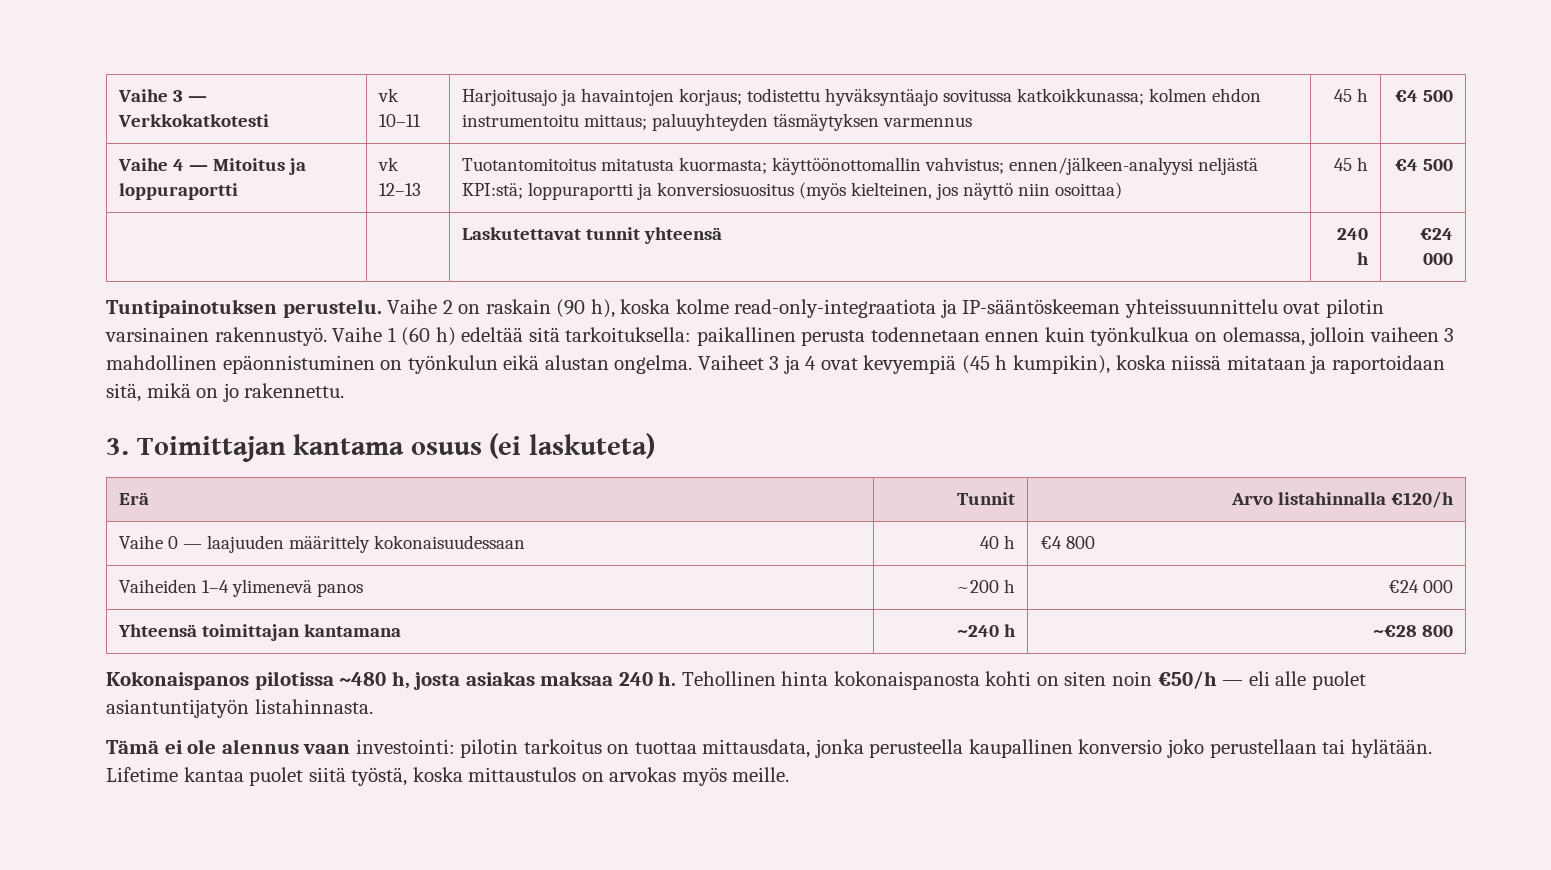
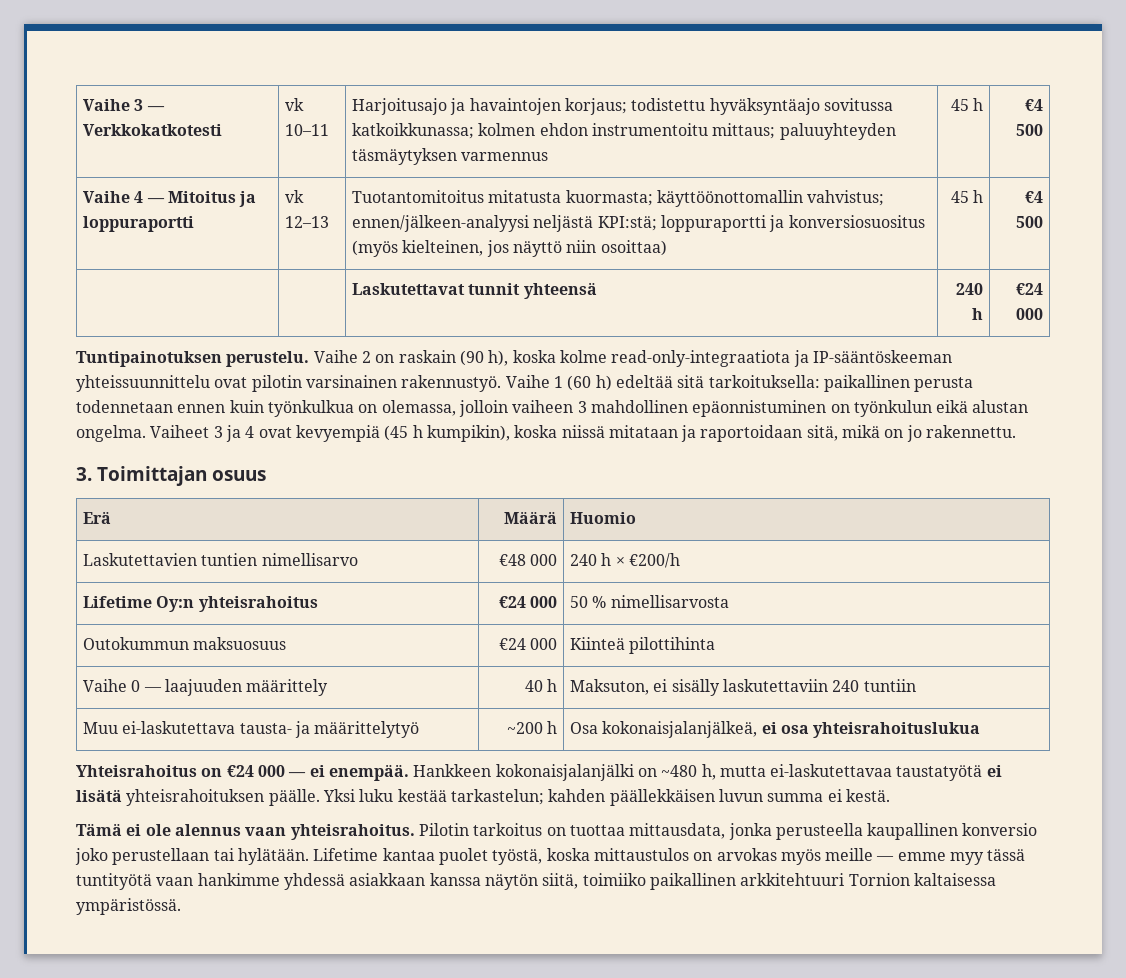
[293,434,405,455] kantama -> (208, 476) none
[489,433,655,459] (ei laskuteta) -> (267, 475) none
[956,492,1015,505] [1230,491,1454,508] Tunnit | Arvo listahinnalla €120/h -> [503,511,557,524] [570,512,637,524] [83,553,358,566] [498,554,557,566] [570,553,681,568] [83,596,318,612] [498,596,557,608] [570,595,729,608] [83,637,287,650] [498,638,557,650] [570,637,716,654] Määrä | Huomio // Laskutettavien tuntien nimellisarvo | €48 000 | 240 h × €200/h // Lifetime Oy:n yhteisrahoitus | €24 000 | 50 % nimellisarvosta // Outokummun maksuosuus | €24 000 | Kiinteä pilottihinta
[374,535,526,549] kokonaisuudessaan -> (329, 687) none
[1040,536,1096,549] [119,579,364,597] [955,579,1015,593] [1387,580,1453,593] [118,624,402,641] [956,624,1016,637] [1372,625,1453,637] [106,671,1366,690] [106,699,373,718] €4 800 // Vaiheiden 1–4 ylimenevä panos | ~200 h | €24 000 // Yhteensä toimittajan kantamana | ~240 h | ~€28 800 // Kokonaispanos pilotissa ~480 h, josta asiakas maksaa 240 h. Tehollinen hinta kokonaispanosta kohti on siten noin €50/h — eli alle puolet asiantuntijatyön listahinnasta. -> [570,679,916,696] [83,721,420,738] [506,721,557,734] [570,721,981,738] [76,764,1002,781] [76,789,890,806] Maksuton, ei sisälly laskutettaviin 240 tuntiin // Muu ei-laskutettava tausta- ja määrittelytyö | ~200 h | Osa kokonaisjalanjälkeä, ei osa yhteisrahoituslukua // Yhteisrahoitus on €24 000 — ei enempää. Hankkeen kokonaisjalanjälki on ~480 h, mutta ei-laskutettavaa taustatyötä ei lisätä yhteisrahoituksen päälle. Yksi luku kestää tarkastelun; kahden päällekkäisen luvun summa ei kestä.
[355,739,519,758] investointi: pilotin -> [290,823,469,840] yhteisrahoitus. Pilotin
[308,767,346,782] siitä -> (488, 856) none
[732,767,790,782] meille. -> [825,848,1026,865] [76,873,996,890] [76,898,181,915] meille — emme myy tässä tuntityötä vaan hankimme yhdessä asiakkaan kanssa näytön siitä, toimiiko paikallinen arkkitehtuuri Tornion kaltaisessa ympäristössä.

